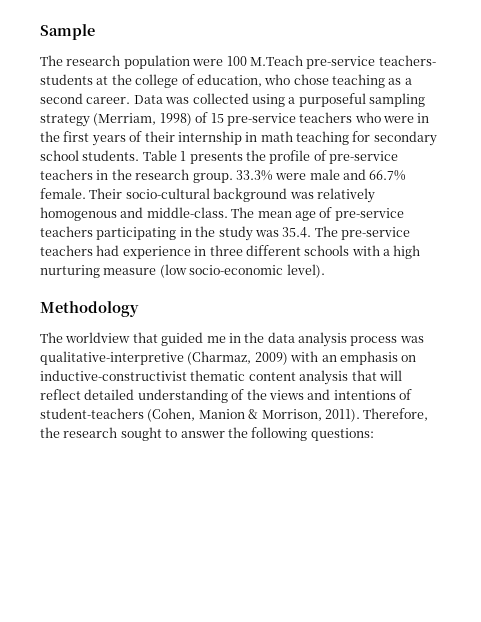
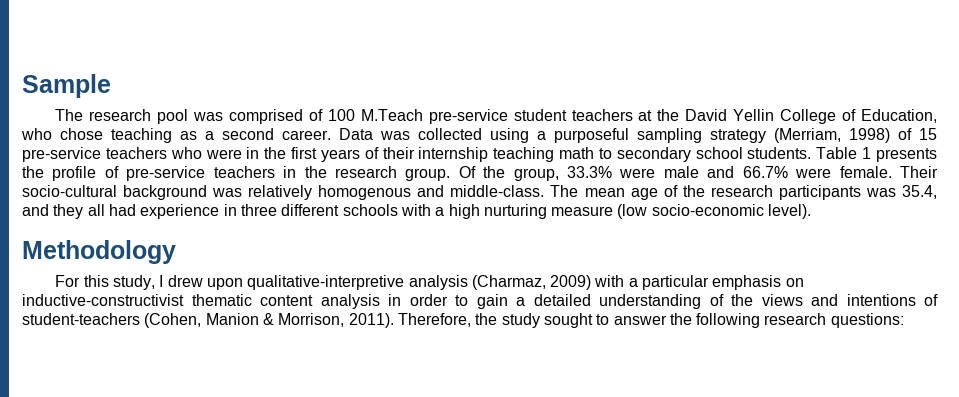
[123,55,436,69] [40,74,262,88] population were 100 M.Teach pre-service teachers- students at the college of education, -> [157,109,937,124] pool was comprised of 100 M.Teach pre-service student teachers at the David Yellin College of Education,
[245,131,371,145] in math teaching for -> [493,147,612,162] teaching math to
(233, 178) none -> [458,166,559,181] Of the group,
(407, 175) none -> [795,168,832,178] were
[334,208,404,221] [40,226,410,241] [40,245,93,256] pre-service teachers participating in the study was 35.4. The pre-service teachers -> [682,185,938,200] [22,204,105,219] the research participants was 35.4, and they all
[40,332,424,347] [40,351,184,365] The worldview that guided me in the data analysis process was qualitative-interpretive -> [55,275,468,290] For this study, I drew upon qualitative-interpretive analysis
[321,355,337,362] an -> [628,275,710,290] a particular
[351,370,402,381] [40,389,81,400] that will reflect -> [388,294,525,309] in order to gain a
[63,427,118,438] research -> [501,313,540,328] study
(308, 434) none -> [764,313,827,325] research

